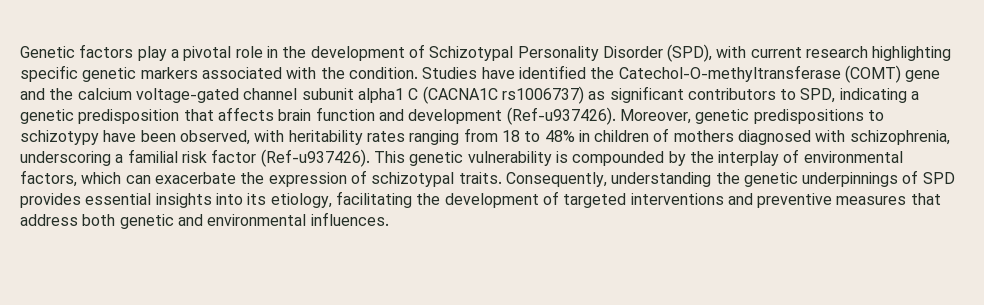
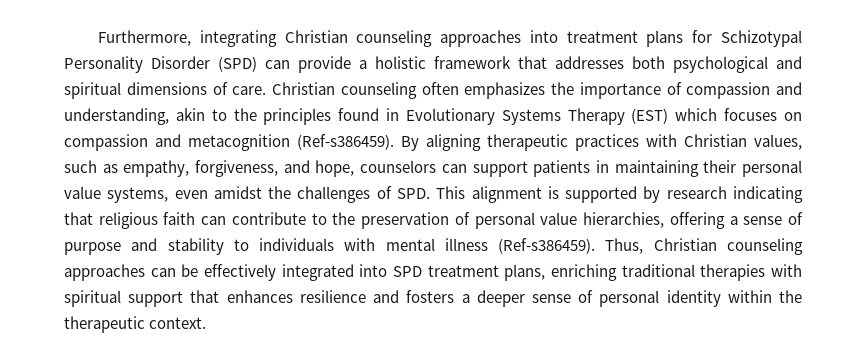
[20,44,952,62] [20,65,941,83] [20,86,920,104] [20,107,884,125] [20,128,950,145] [20,149,903,167] [20,170,955,187] [20,191,941,208] [20,212,389,229] Genetic factors play a pivotal role in the development of Schizotypal Personality Disorder (SPD), with current research highlighting specific genetic markers associated with the condition. Studies have identified the Catechol-O-methyltransferase (COMT) gene and the calcium voltage-gated channel subunit alpha1 C (CACNA1C rs1006737) as significant contributors to SPD, indicating a genetic predisposition that affects brain function and development (Ref-u937426). Moreover, genetic predispositions to schizotypy have been observed, with heritability rates ranging from 18 to 48% in children of mothers diagnosed with schizophrenia, underscoring a familial risk factor (Ref-u937426). This genetic vulnerability is compounded by the interplay of environmental factors, which can exacerbate the expression of schizotypal traits. Consequently, understanding the genetic underpinnings of SPD provides essential insights into its etiology, facilitating the development of targeted interventions and preventive measures that address both genetic and environmental influences. -> [98,30,803,47] [64,56,802,73] [64,82,802,99] [64,108,802,125] [64,134,802,151] [64,160,803,177] [64,186,804,203] [64,212,804,229] [64,238,803,255] [64,264,802,281] [64,290,802,307] [64,316,207,333] Furthermore, integrating Christian counseling approaches into treatment plans for Schizotypal Personality Disorder (SPD) can provide a holistic framework that addresses both psychological and spiritual dimensions of care. Christian counseling often emphasizes the importance of compassion and understanding, akin to the principles found in Evolutionary Systems Therapy (EST) which focuses on compassion and metacognition (Ref-s386459). By aligning therapeutic practices with Christian values, such as empathy, forgiveness, and hope, counselors can support patients in maintaining their personal value systems, even amidst the challenges of SPD. This alignment is supported by research indicating that religious faith can contribute to the preservation of personal value hierarchies, offering a sense of purpose and stability to individuals with mental illness (Ref-s386459). Thus, Christian counseling approaches can be effectively integrated into SPD treatment plans, enriching traditional therapies with spiritual support that enhances resilience and fosters a deeper sense of personal identity within the therapeutic context.

